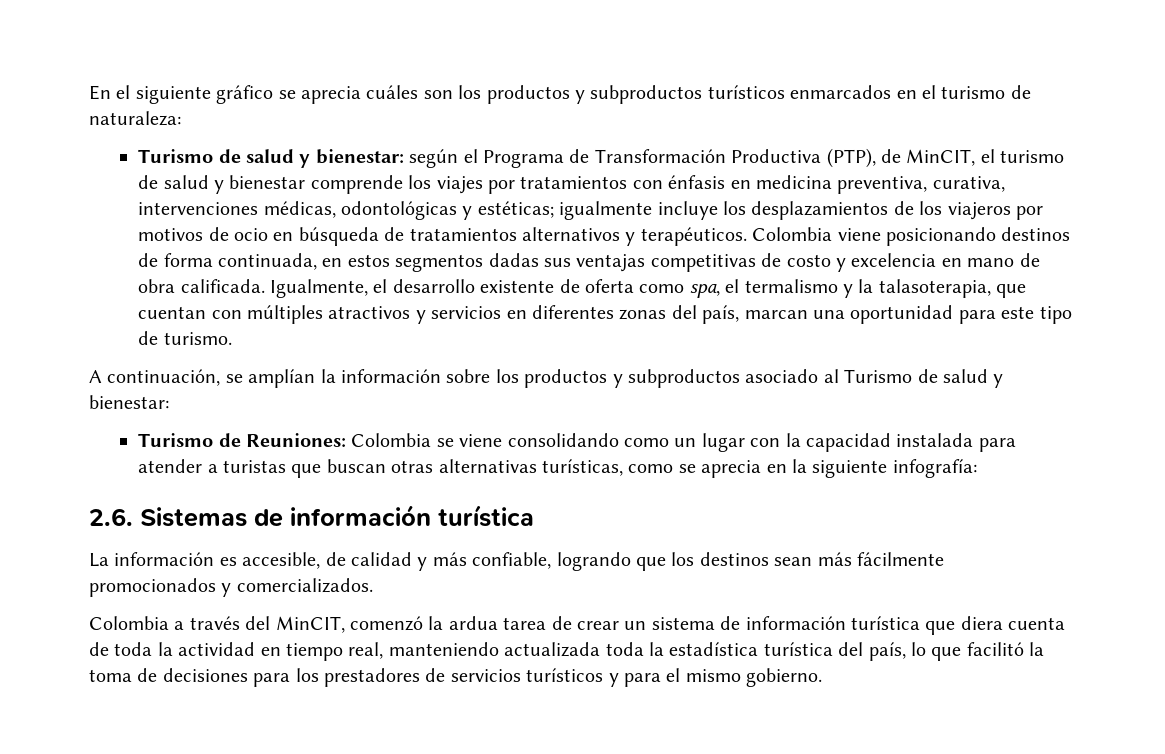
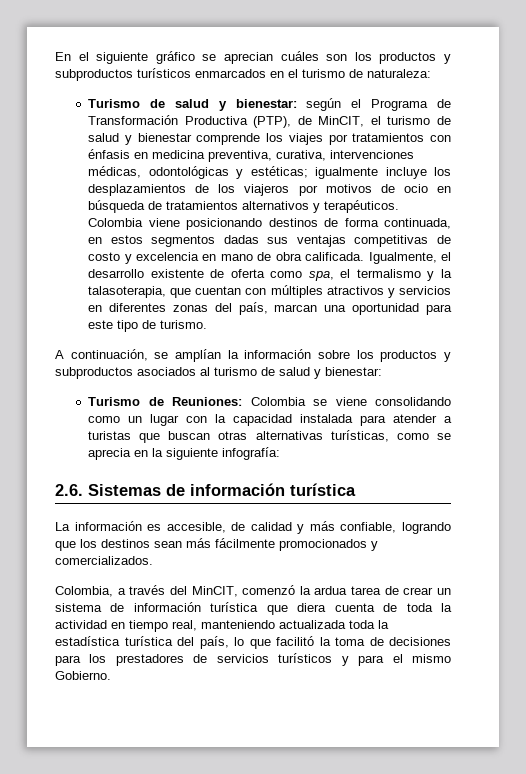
[301,86,361,104] aprecia -> [224,52,273,64] aprecian
[745,369,913,383] asociado al Turismo -> [137,367,257,376] asociados al turismo
[89,616,169,630] Colombia -> [55,586,113,597] Colombia,
[746,668,823,687] gobierno. -> [55,671,111,680] Gobierno.

